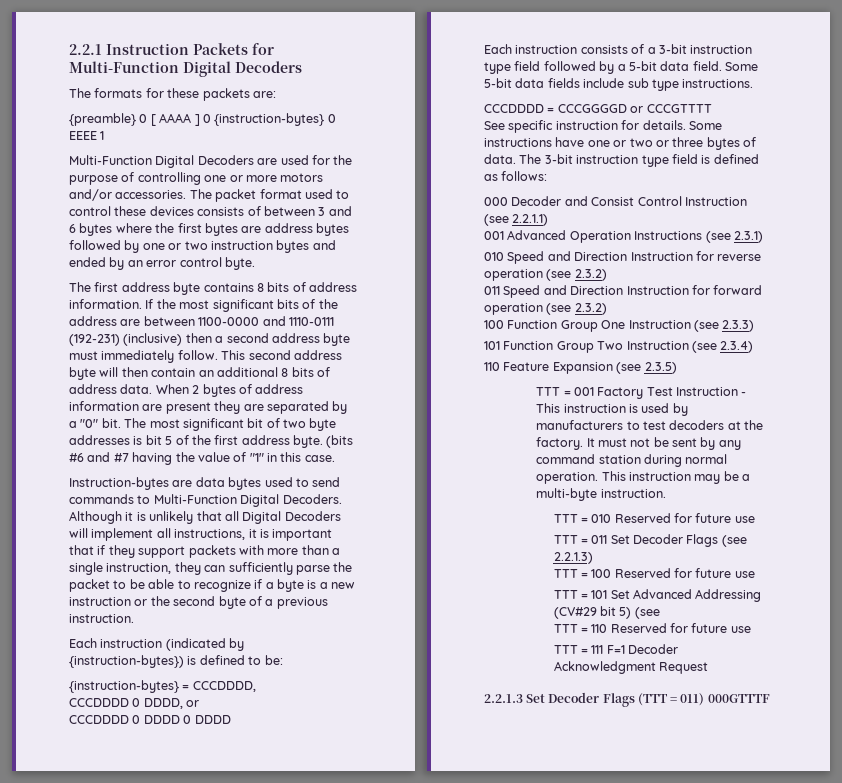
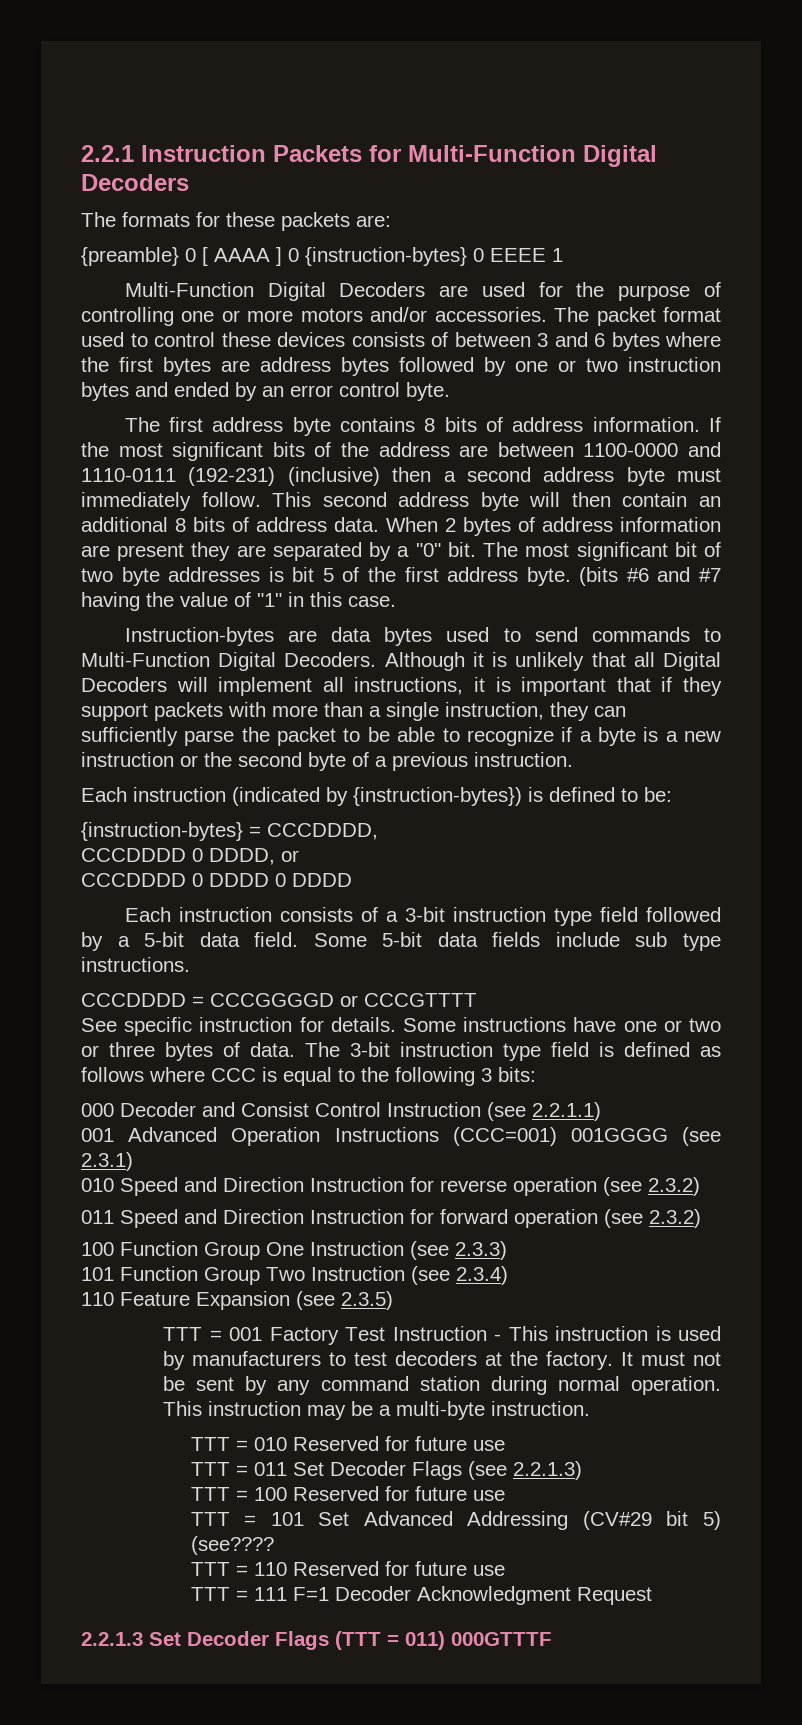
[501,171,548,181] follows: -> [81,1067,536,1086] follows where CCC is equal to the following 3 bits:
(703, 235) none -> [452,1127,668,1146] (CCC=001) 001GGGG
[634,607,660,619] (see -> [190,1536,274,1555] (see????

